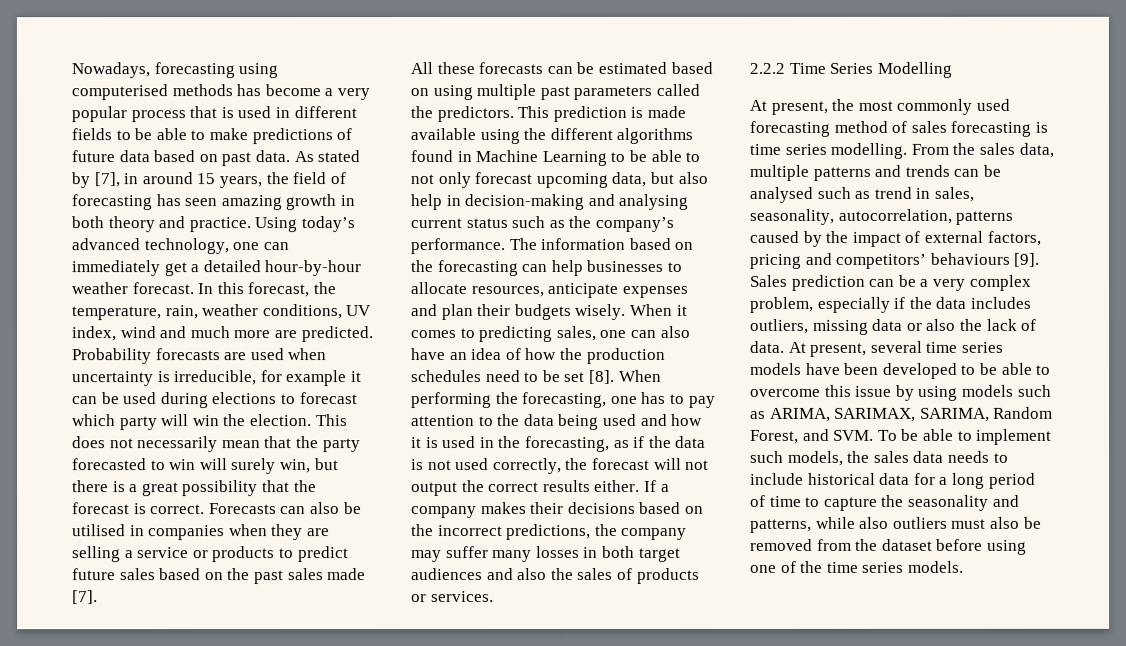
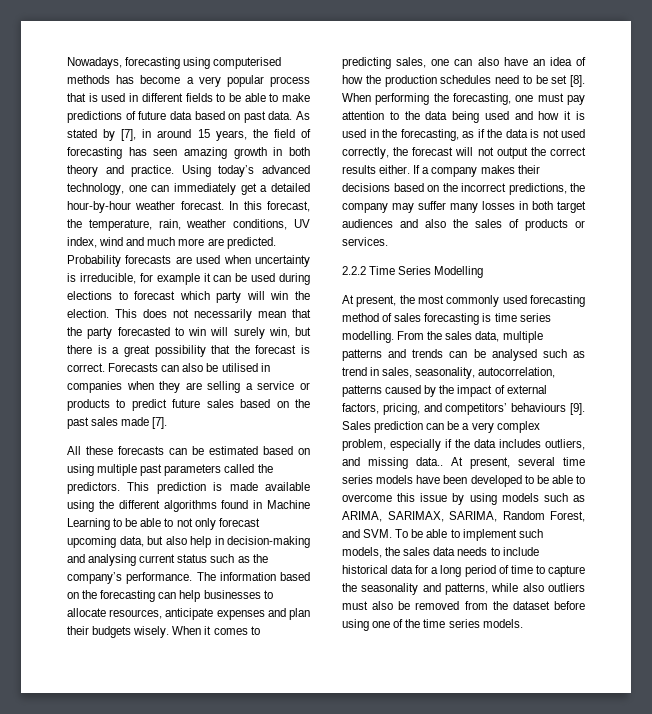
[641,391,685,404] has to -> [537,93,564,102] must
[749,253,801,269] pricing -> [382,403,420,415] pricing,
[811,318,1038,335] [750,340,785,353] missing data or also the lack of data. -> [342,457,443,469] and missing data..

